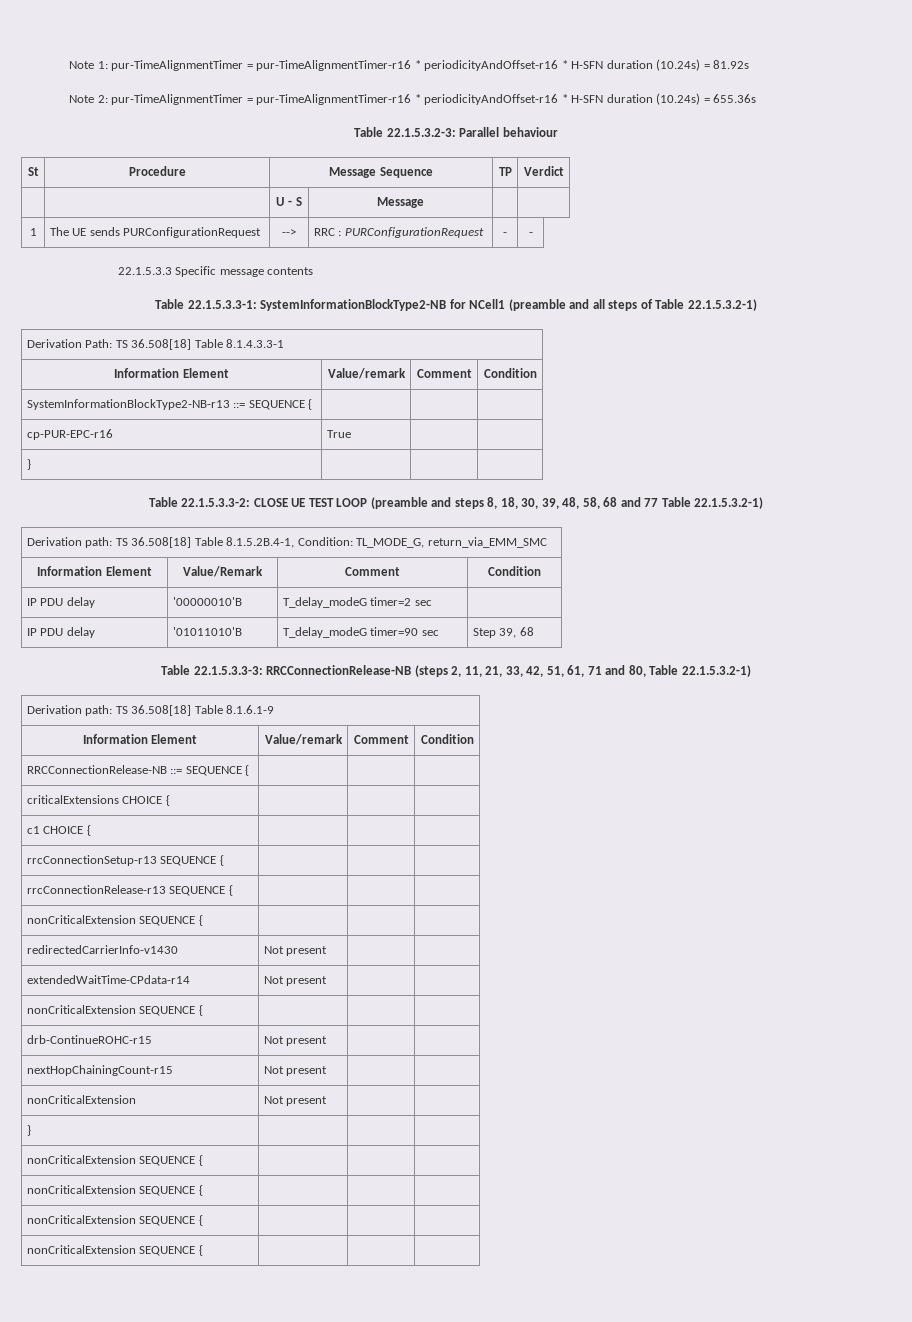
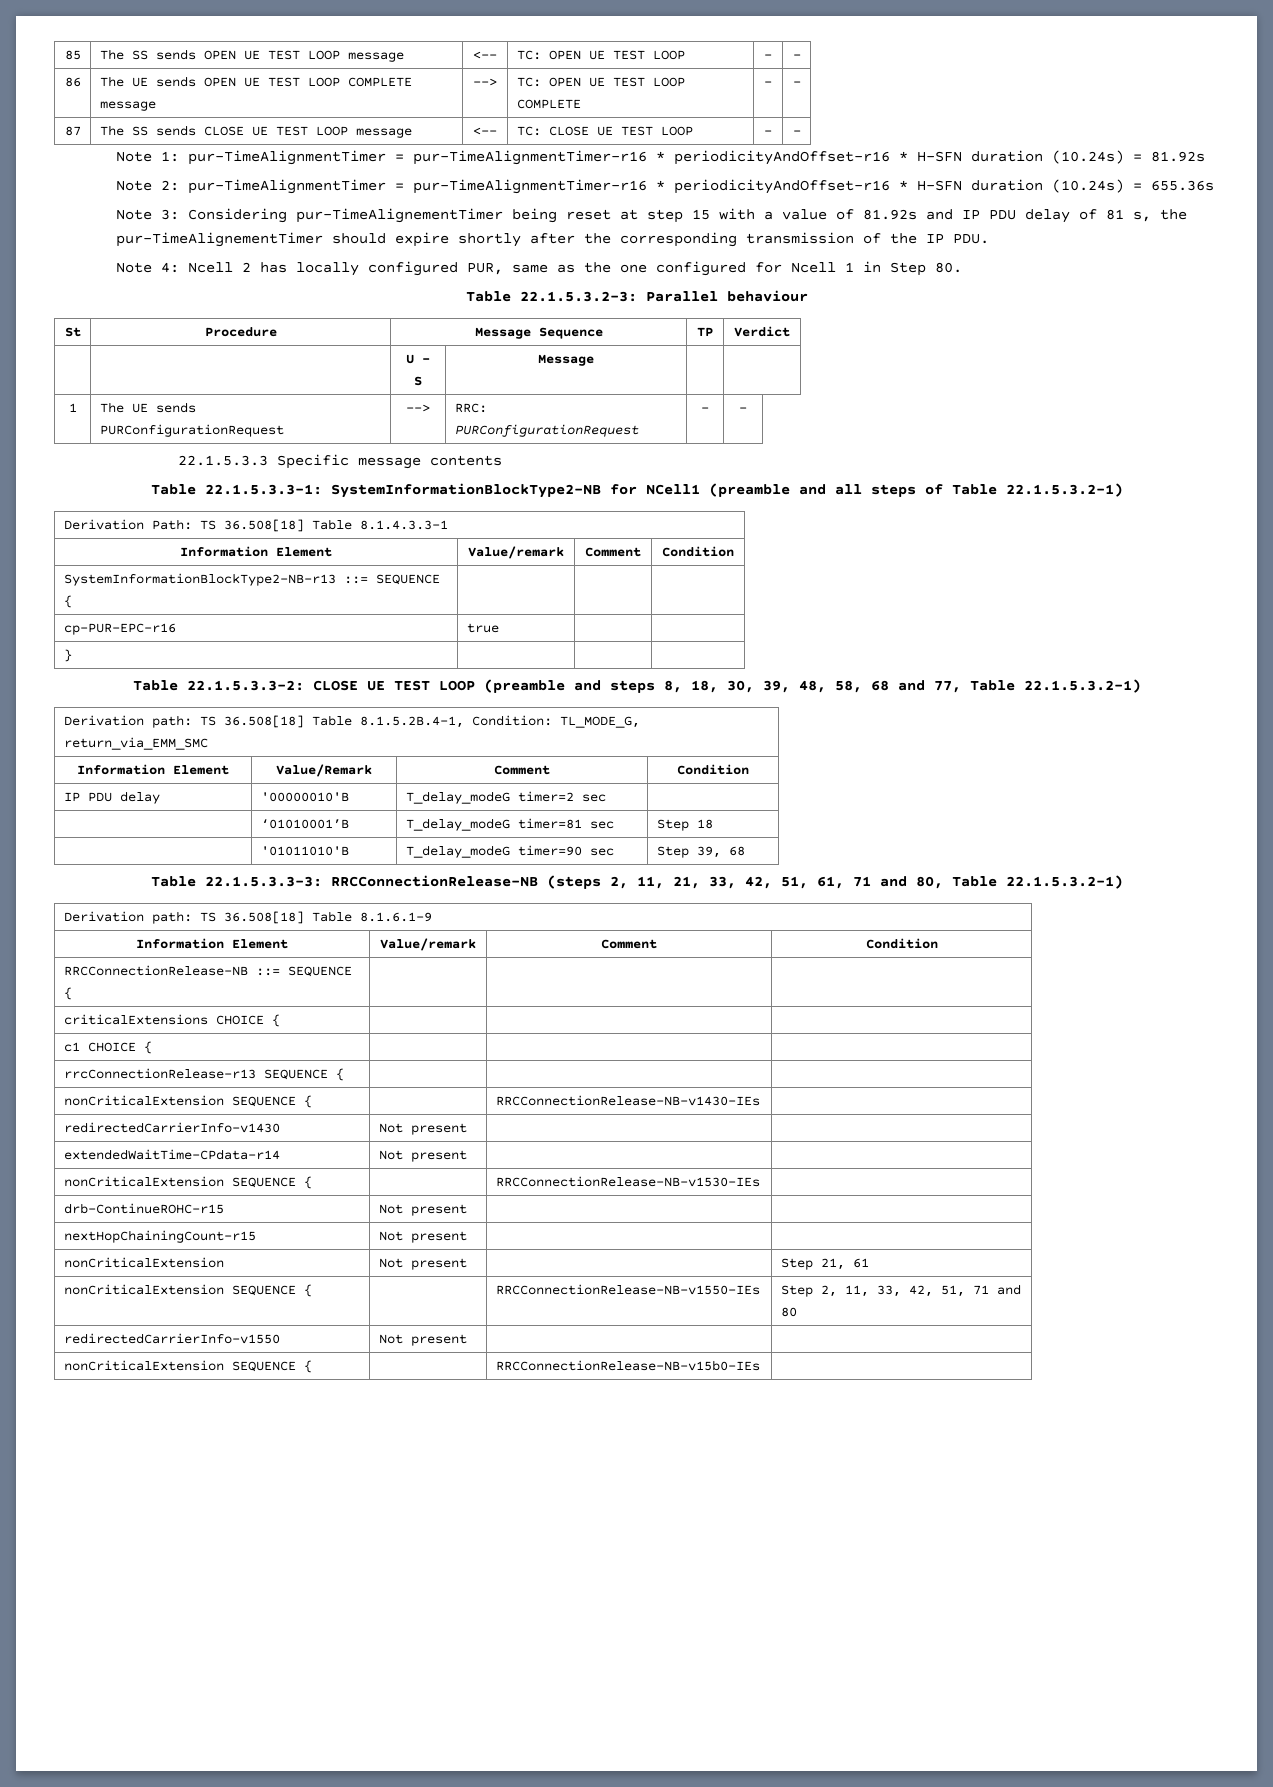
(69, 65) none -> [64,50,81,60] [99,49,404,62] [473,51,497,59] [516,50,685,60] [764,54,772,59] [792,54,801,59] [64,77,81,87] [99,76,412,87] [99,101,156,111] [473,78,497,86] [516,77,685,87] [516,99,581,109] [764,81,772,86] [792,81,801,86] [64,126,81,136] [99,125,412,138] [473,127,497,135] [516,126,693,136] [764,130,772,135] [792,130,801,135] 85 | The SS sends OPEN UE TEST LOOP message | <-- | TC: OPEN UE TEST LOOP | - | - // 86 | The UE sends OPEN UE TEST LOOP COMPLETE message | --> | TC: OPEN UE TEST LOOP COMPLETE | - | - // 87 | The SS sends CLOSE UE TEST LOOP message | <-- | TC: CLOSE UE TEST LOOP | - | - //
(757, 98) none -> [115,208,1187,223] [115,232,989,247] [115,261,962,276] // Note 3: Considering pur-TimeAlignementTimer being reset at step 15 with a value of 81.92s and IP PDU delay of 81 s, the pur-TimeAlignementTimer should expire shortly after the corresponding transmission of the IP PDU. // Note 4: Ncell 2 has locally configured PUR, same as the one configured for Ncell 1 in Step 80.
[313,228,342,236] RRC : -> [454,403,487,413] RRC:
[326,430,351,438] True -> [466,623,499,633] true
[644,498,659,507] 77 -> [933,681,961,693] 77,
[26,627,95,638] IP PDU delay -> [260,819,349,829] [405,818,614,831] [656,819,713,831] | ‘01010001’B | T_delay_modeG timer=81 sec | Step 18 //
[26,855,224,866] // rrcConnectionSetup-r13 SEQUENCE { | | | -> (152, 1047) none
(203, 920) none -> [495,1095,760,1106] RRCConnectionRelease-NB-v1430-IEs
(203, 1010) none -> [495,1176,760,1187] RRCConnectionRelease-NB-v1530-IEs
[26,1125,31,1136] [26,1155,203,1166] [26,1185,203,1196] [26,1215,203,1226] [26,1245,203,1256] // } | | | // nonCriticalExtension SEQUENCE { | | | // nonCriticalExtension SEQUENCE { | | | // nonCriticalExtension SEQUENCE { | | | // nonCriticalExtension SEQUENCE { | | -> [780,1258,869,1270] [63,1284,312,1297] [495,1284,760,1295] [780,1284,1021,1297] [780,1307,797,1317] [63,1333,280,1344] [378,1334,467,1346] [63,1360,312,1373] [495,1360,760,1371] Step 21, 61 // nonCriticalExtension SEQUENCE { | | RRCConnectionRelease-NB-v1550-IEs | Step 2, 11, 33, 42, 51, 71 and 80 // redirectedCarrierInfo-v1550 | Not present | | // nonCriticalExtension SEQUENCE { | | RRCConnectionRelease-NB-v15b0-IEs

